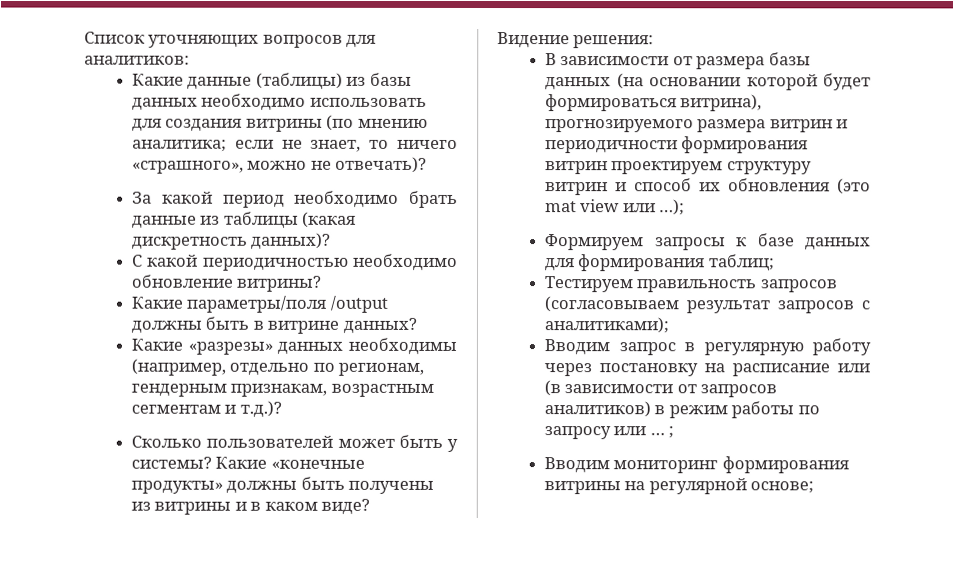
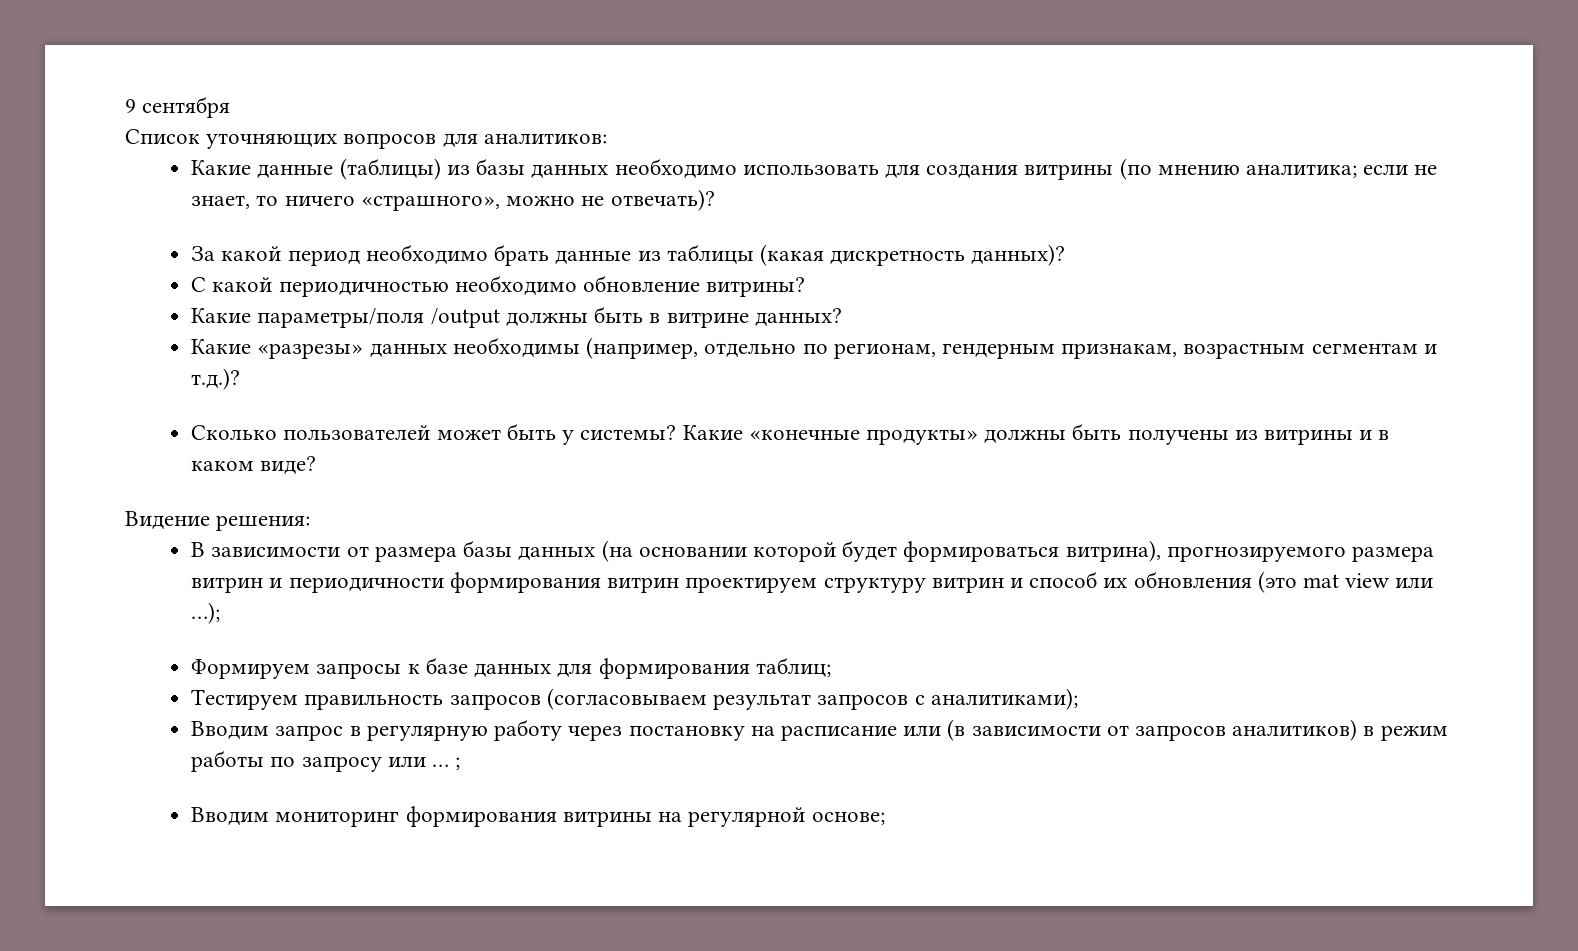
(84, 37) none -> [125,96,231,118] 9 сентября //

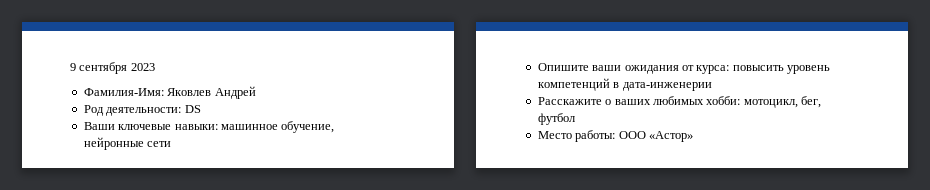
[125,129,607,149] [191,158,1438,180] [191,189,715,211] [191,244,1066,266] [191,275,806,297] [191,306,842,328] [191,337,1437,359] [191,368,241,390] [191,423,1390,445] [191,456,317,475] [125,511,311,531] [191,540,1435,562] [191,571,1434,593] [191,602,221,624] [191,657,831,679] [191,688,1078,710] [191,719,1448,741] [191,750,461,772] [191,806,885,827] // Список уточняющих вопросов для аналитиков: // Какие данные (таблицы) из базы данных необходимо использовать для создания витрины (по мнению аналитика; если не знает, то ничего «страшного», можно не отвечать)? // За какой период необходимо брать данные из таблицы (какая дискретность данных)? // С какой периодичностью необходимо обновление витрины? // Какие параметры/поля /output должны быть в витрине данных? // Какие «разрезы» данных необходимы (например, отдельно по регионам, гендерным признакам, возрастным сегментам и т.д.)? // Сколько пользователей может быть у системы? Какие «конечные продукты» должны быть получены из витрины и в каком виде? // Видение решения: // В зависимости от размера базы данных (на основании которой будет формироваться витрина), прогнозируемого размера витрин и периодичности формирования витрин проектируем структуру витрин и способ их обновления (это mat view или …); // Формируем запросы к базе данных для формирования таблиц; // Тестируем правильность запросов (согласовываем результат запросов с аналитиками); // Вводим запрос в регулярную работу через постановку на расписание или (в зависимости от запросов аналитиков) в режим работы по запросу или … ; // Вводим мониторинг формирования витрины на регулярной основе; -> [130,63,155,71] [83,86,256,99] [83,105,201,116] [83,121,335,133] [83,137,172,150] [537,63,830,74] [537,78,712,91] [537,96,821,108] [537,113,575,125] [537,130,693,142] 2023 // Фамилия-Имя: Яковлев Андрей // Род деятельности: DS // Ваши ключевые навыки: машинное обучение, нейронные сети // Опишите ваши ожидания от курса: повысить уровень компетенций в дата-инженерии // Расскажите о ваших любимых хобби: мотоцикл, бег, футбол // Место работы: ООО «Астор»

